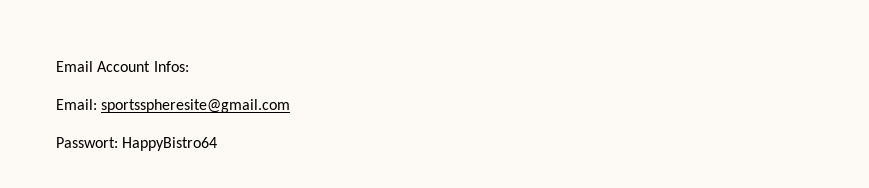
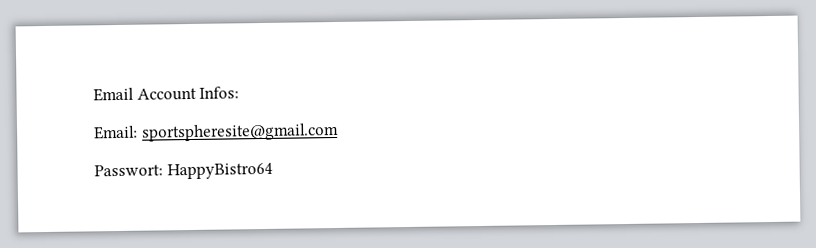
[101,99,291,113] sportsspheresite@gmail.com -> [140,122,339,142] sportspheresite@gmail.com

